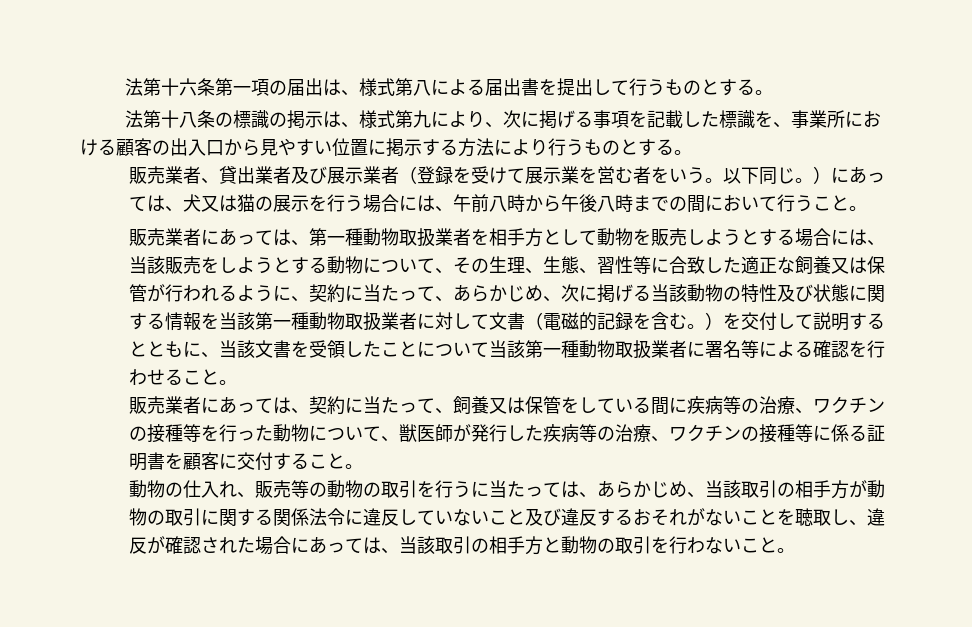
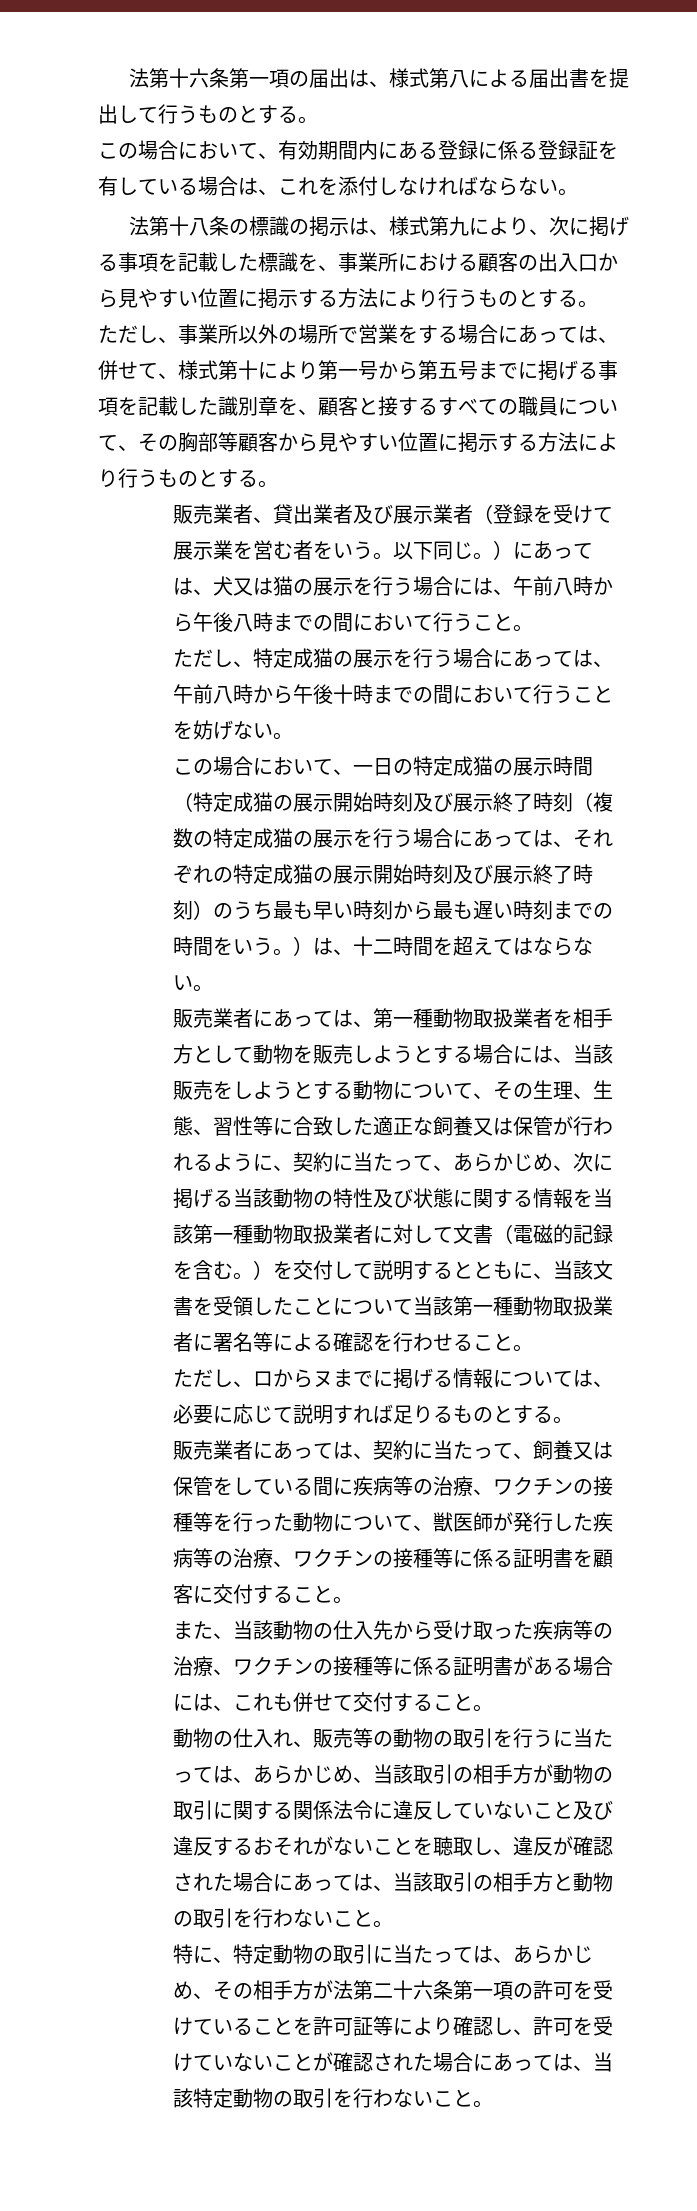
(774, 92) none -> [98,140,618,160] [98,176,578,196] // この場合において、有効期間内にある登録に係る登録証を有している場合は、これを添付しなければならない。
(692, 152) none -> [98,324,618,344] [98,360,618,381] [98,396,618,416] [98,432,618,453] [98,468,278,488] // ただし、事業所以外の場所で営業をする場合にあっては、併せて、様式第十により第一号から第五号までに掲げる事項を記載した識別章を、顧客と接するすべての職員について、その胸部等顧客から見やすい位置に掲示する方法により行うものとする。
(868, 208) none -> [172,648,613,668] [172,684,613,704] [172,720,293,740] [172,756,593,776] [172,792,613,812] [172,828,613,848] [172,864,593,884] [172,900,613,920] [172,936,593,956] [172,975,213,992] // ただし、特定成猫の展示を行う場合にあっては、午前八時から午後十時までの間において行うことを妨げない。 // この場合において、一日の特定成猫の展示時間（特定成猫の展示開始時刻及び展示終了時刻（複数の特定成猫の展示を行う場合にあっては、それぞれの特定成猫の展示開始時刻及び展示終了時刻）のうち最も早い時刻から最も遅い時刻までの時間をいう。）は、十二時間を超えてはならない。
(238, 382) none -> [172,1368,613,1389] [172,1404,573,1424] // ただし、ロからヌまでに掲げる情報については、必要に応じて説明すれば足りるものとする。
(364, 466) none -> [172,1620,613,1640] [172,1656,613,1676] [172,1692,493,1712] // また、当該動物の仕入先から受け取った疾病等の治療、ワクチンの接種等に係る証明書がある場合には、これも併せて交付すること。
(796, 550) none -> [172,1944,593,1964] [172,1980,613,2000] [172,2016,613,2036] [172,2052,613,2072] [172,2088,493,2108] // 特に、特定動物の取引に当たっては、あらかじめ、その相手方が法第二十六条第一項の許可を受けていることを許可証等により確認し、許可を受けていないことが確認された場合にあっては、当該特定動物の取引を行わないこと。

